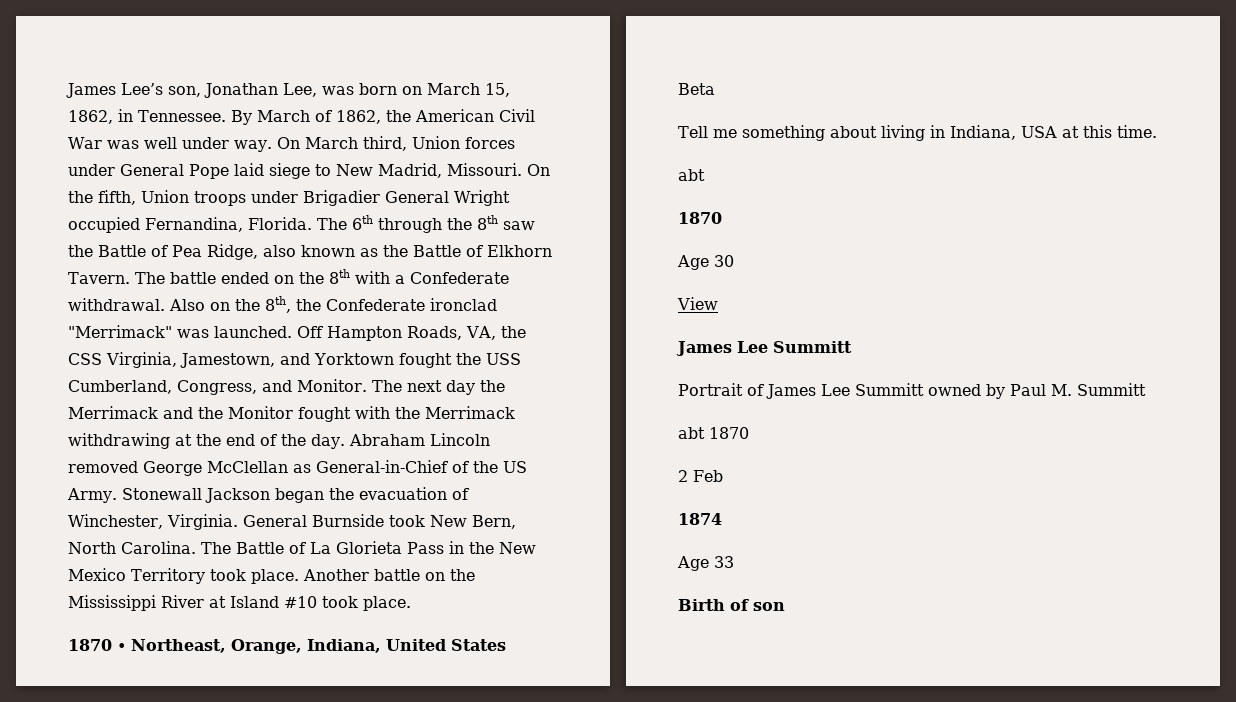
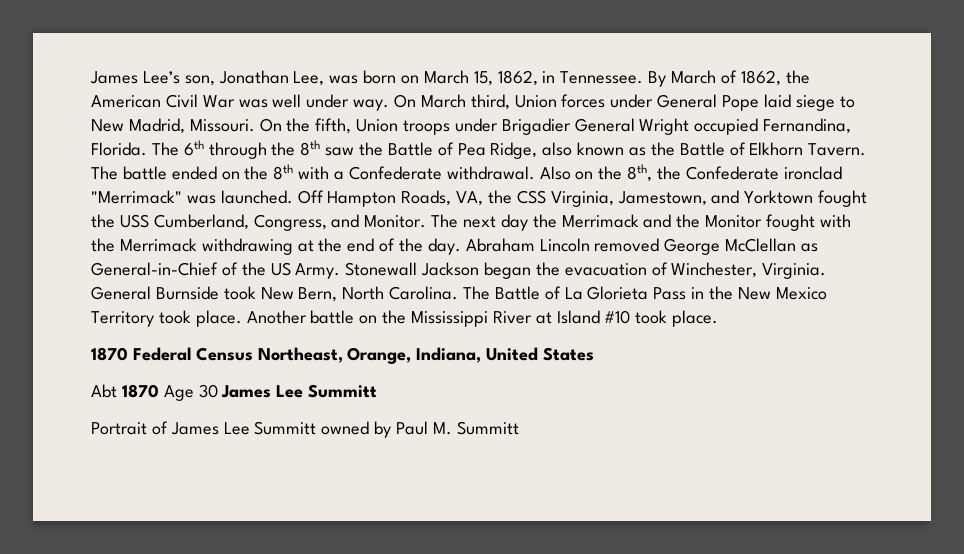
[117,643,126,651] • -> [132,347,253,361] Federal Census
[678,83,715,95] [678,125,1157,141] [678,169,705,181] [678,212,722,224] Beta // Tell me something about living in Indiana, USA at this time. // abt // 1870 // -> [91,384,159,398] Abt 1870
[677,297,718,310] // View // -> (218, 391) none
[678,427,749,439] [678,470,723,482] [678,513,722,525] [677,556,734,571] [678,599,785,611] // abt 1870 // 2 Feb // 1874 // Age 33 // Birth of son -> (519, 428) none

